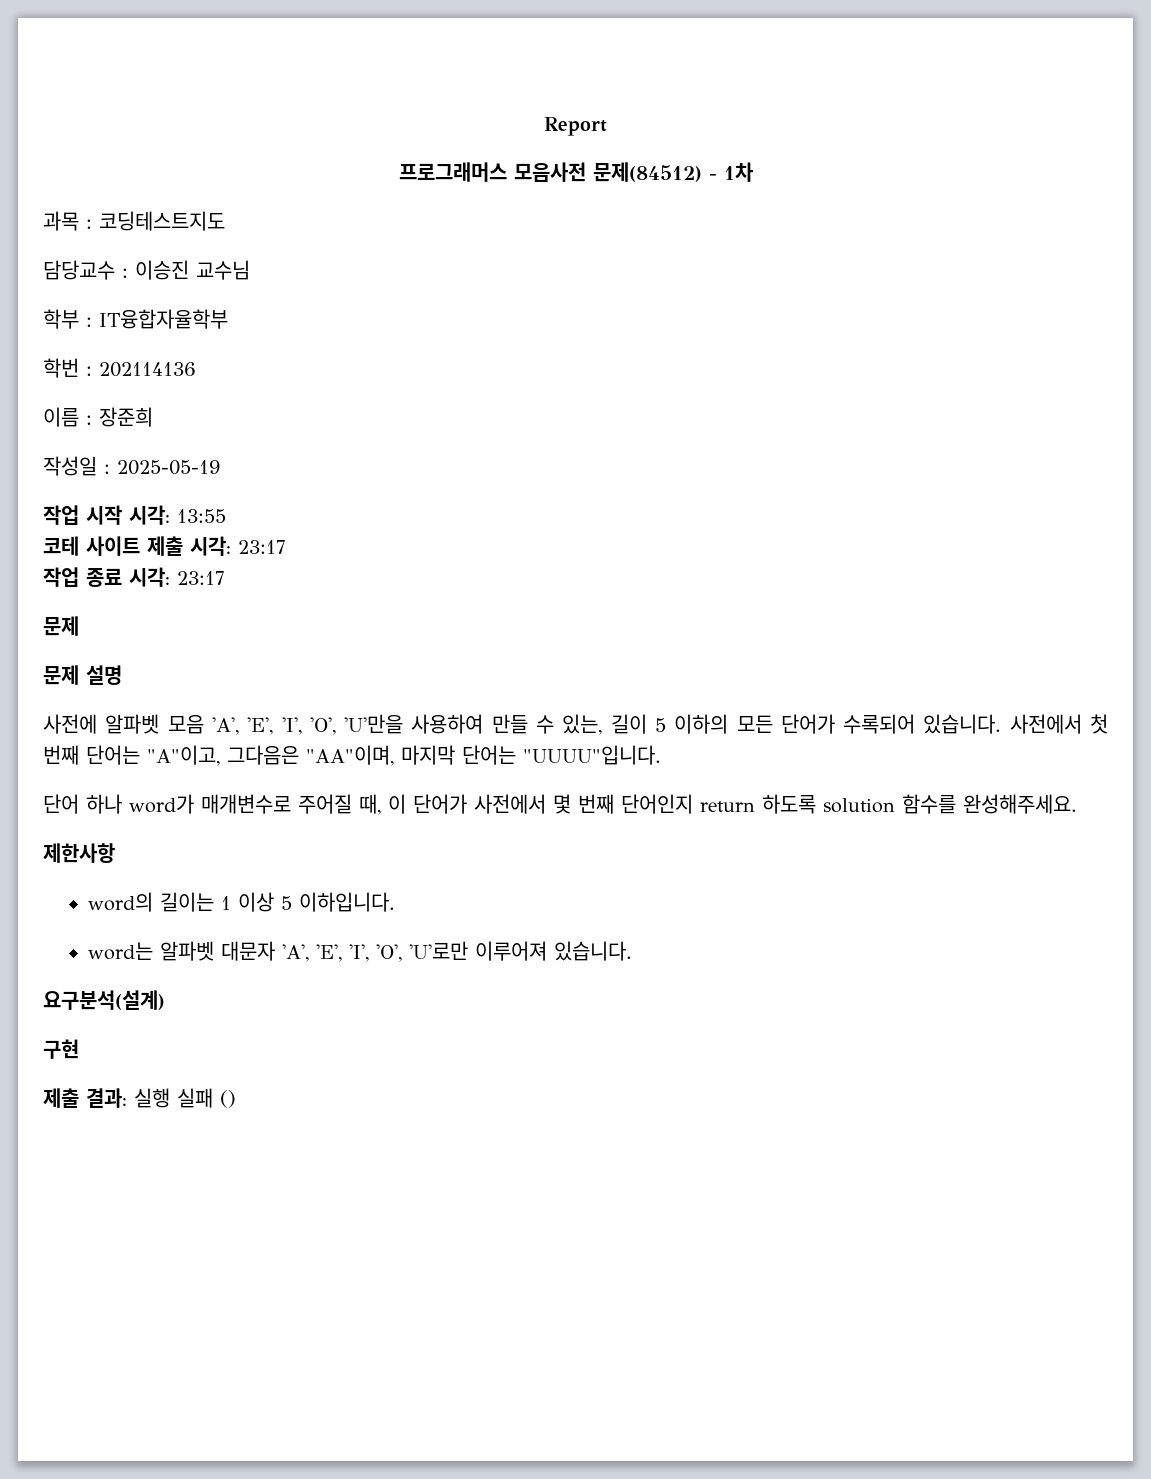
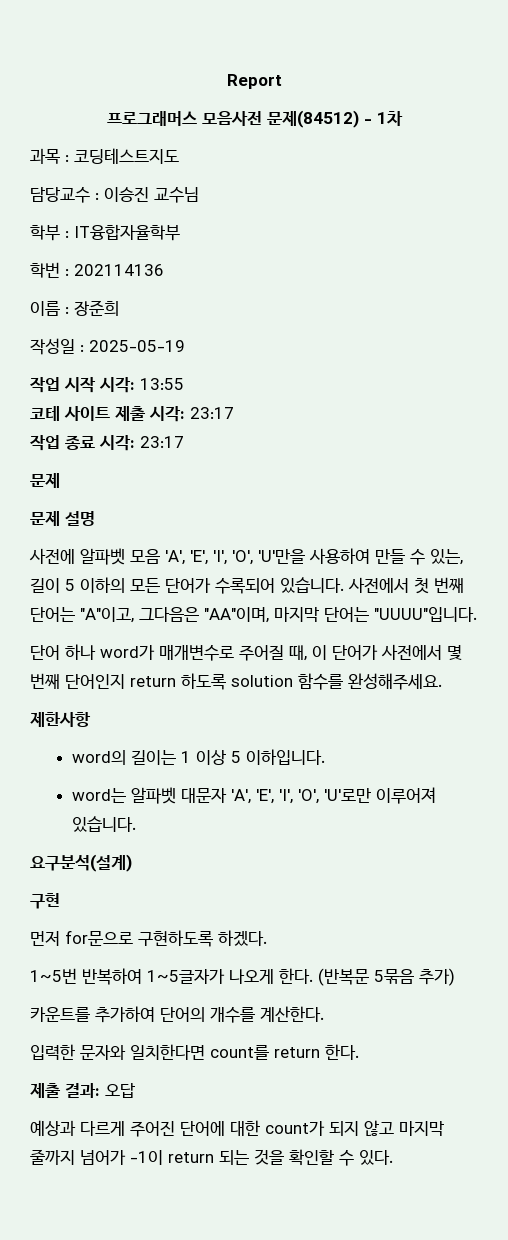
[43,1088,236,1108] 제출 결과: 실행 실패 () -> [30,930,267,947] [30,968,455,986] [30,1006,324,1023] [30,1044,359,1060] [30,1083,135,1098] [30,1120,444,1137] [30,1149,393,1166] 먼저 for문으로 구현하도록 하겠다. // 1~5번 반복하여 1~5글자가 나오게 한다. (반복문 5묶음 추가) // 카운트를 추가하여 단어의 개수를 계산한다. // 입력한 문자와 일치한다면 count를 return 한다. // 제출 결과: 오답 // 예상과 다르게 주어진 단어에 대한 count가 되지 않고 마지막 줄까지 넘어가 -1이 return 되는 것을 확인할 수 있다.

